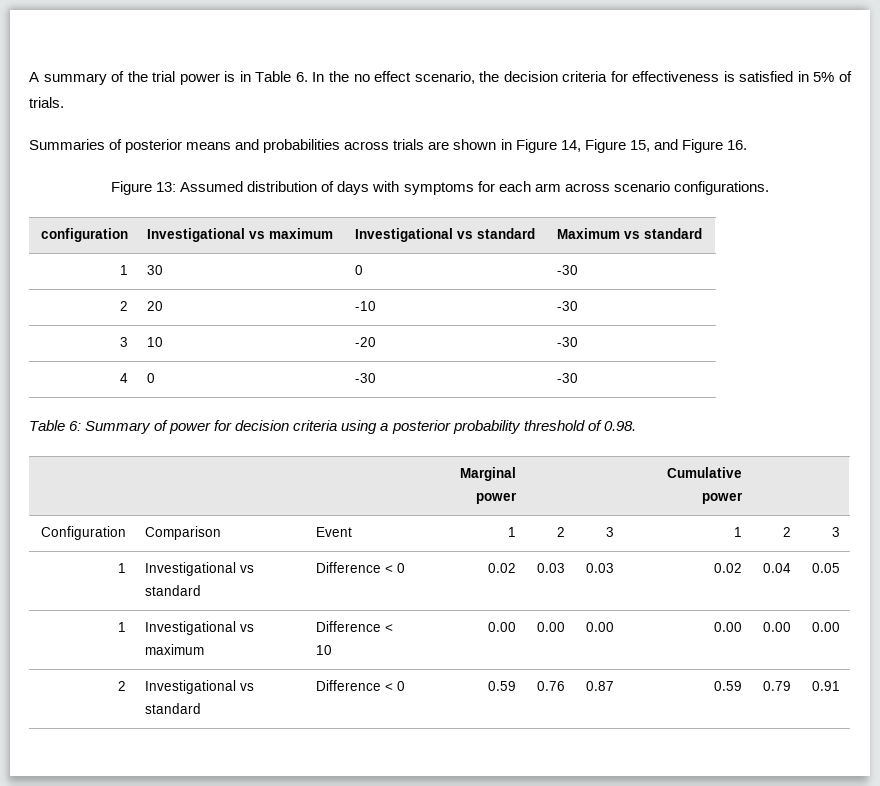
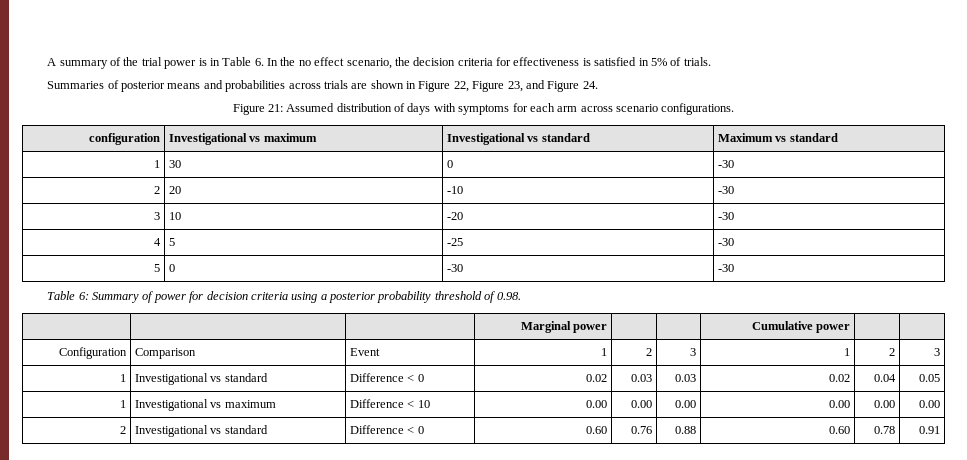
[560,139,650,153] 14, Figure 15, -> [453,81,523,92] 22, Figure 23,
[726,140,747,150] [111,181,177,195] 16. // Figure 13: -> [582,81,598,89] [232,104,283,115] 24. // Figure 21:
(128, 378) none -> [169,238,176,246] [447,238,464,246] [718,238,735,246] [153,264,160,272] | 5 | -25 | -30 // 5
[487,681,516,691] 0.59 -> [585,426,607,434] 0.60
[585,681,614,691] [713,681,742,691] [762,681,791,691] 0.87 | 0.59 | 0.79 -> [674,426,696,434] [828,426,850,434] [873,426,895,434] 0.88 | 0.60 | 0.78

